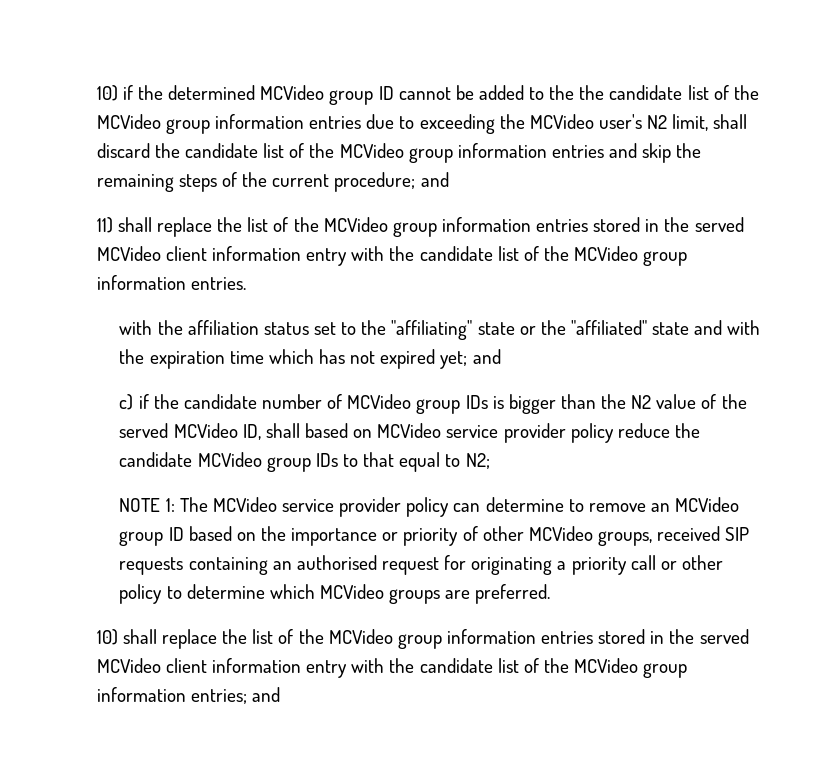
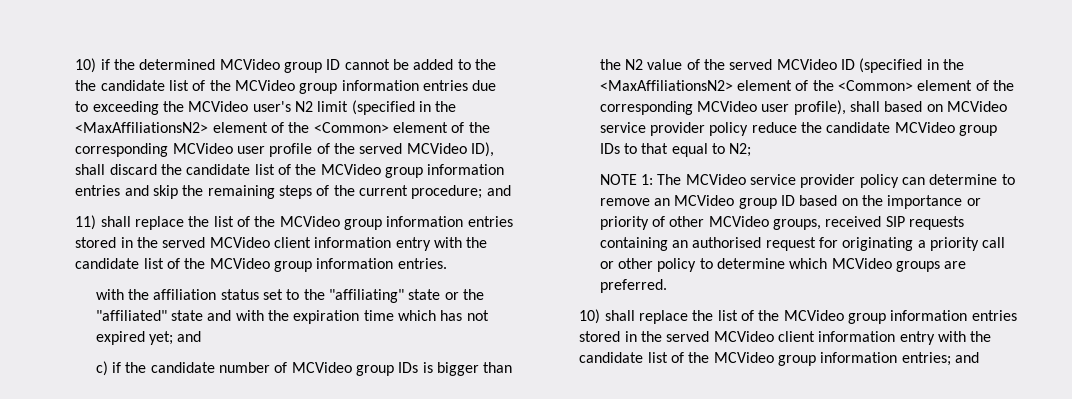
[672,114,709,131] limit, -> [317,100,457,115] [75,122,490,133] [75,142,494,157] limit (specified in the <MaxAffiliationsN2> element of the <Common> element of the corresponding MCVideo user profile of the served MCVideo ID),
[242,424,261,440] ID, -> [840,58,964,73] [599,80,1014,91] [599,100,846,115] ID (specified in the <MaxAffiliationsN2> element of the <Common> element of the corresponding MCVideo user profile),

